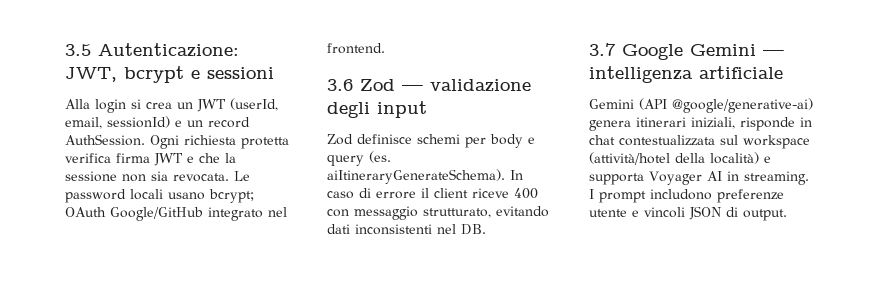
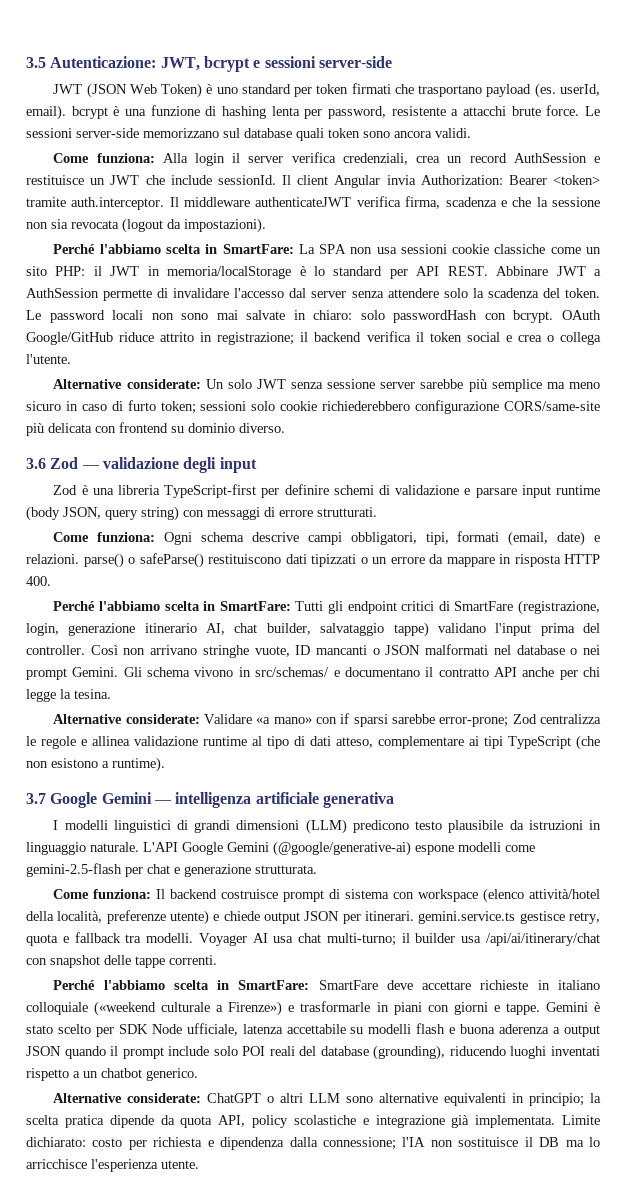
[65,98,278,113] [65,116,250,129] [65,134,289,149] [65,153,183,166] // Alla login si crea un JWT (userId, email, sessionId) e un record AuthSession. Ogni richiesta protetta verifica firma JWT -> [318,56,392,68] [53,83,601,98] [26,105,600,120] [26,128,471,141] [53,152,600,166] [26,175,601,188] [26,196,497,210] server-side // JWT (JSON Web Token) è uno standard per token firmati che trasportano payload (es. userId, email). bcrypt è una funzione di hashing lenta per password, resistente a attacchi brute force. Le sessioni server-side memorizzano sul database quali token sono ancora validi. // Come funziona: Alla login il server verifica credenziali, crea un record AuthSession e restituisce un JWT che include sessionId. Il client Angular invia Authorization: Bearer <token> tramite auth.interceptor. Il middleware authenticateJWT verifica firma, scadenza
[173,171,250,182] [65,189,254,203] [65,207,287,221] [327,43,385,54] revocata. Le password locali usano bcrypt; OAuth Google/GitHub integrato nel frontend. -> [71,218,266,233] [53,244,601,254] [26,266,602,279] [26,288,601,301] [26,310,602,323] [26,331,601,345] [26,354,71,364] [53,379,601,392] [26,400,600,414] [26,422,285,436] revocata (logout da impostazioni). // Perché l'abbiamo scelta in SmartFare: La SPA non usa sessioni cookie classiche come un sito PHP: il JWT in memoria/localStorage è lo standard per API REST. Abbinare JWT a AuthSession permette di invalidare l'accesso dal server senza attendere solo la scadenza del token. Le password locali non sono mai salvate in chiaro: solo passwordHash con bcrypt. OAuth Google/GitHub riduce attrito in registrazione; il backend verifica il token social e crea o collega l'utente. // Alternative considerate: Un solo JWT senza sessione server sarebbe più semplice ma meno sicuro in caso di furto token; sessioni solo cookie richiederebbero configurazione CORS/same-site più delicata con frontend su dominio diverso.
[357,134,535,148] [327,151,391,166] [327,169,523,184] [327,188,538,199] [327,206,549,220] [327,224,486,235] definisce schemi per body e query (es. aiItineraryGenerateSchema). In caso di errore il client riceve 400 con messaggio strutturato, evitando dati inconsistenti nel DB. -> [81,484,601,498] [26,506,377,521] [53,531,601,546] [26,553,600,568] [26,576,51,586] [53,600,600,615] [26,622,601,637] [26,644,600,658] [26,667,600,680] [26,689,111,702] [53,713,602,727] [26,735,600,750] [26,757,165,772] è una libreria TypeScript-first per definire schemi di validazione e parsare input runtime (body JSON, query string) con messaggi di errore strutturati. // Come funziona: Ogni schema descrive campi obbligatori, tipi, formati (email, date) e relazioni. parse() o safeParse() restituiscono dati tipizzati o un errore da mappare in risposta HTTP 400. // Perché l'abbiamo scelta in SmartFare: Tutti gli endpoint critici di SmartFare (registrazione, login, generazione itinerario AI, chat builder, salvataggio tappe) validano l'input prima del controller. Così non arrivano stringhe vuote, ID mancanti o JSON malformati nel database o nei prompt Gemini. Gli schema vivono in src/schemas/ e documentano il contratto API anche per chi legge la tesina. // Alternative considerate: Validare «a mano» con if sparsi sarebbe error-prone; Zod centralizza le regole e allinea validazione runtime al tipo di dati atteso, complementare ai tipi TypeScript (che non esistono a runtime).
[589,98,813,113] [589,117,812,131] [589,135,810,149] [589,152,771,165] [589,171,809,185] [589,189,784,203] [589,206,787,221] // Gemini (API @google/generative-ai) genera itinerari iniziali, risponde in chat contestualizzata sul workspace (attività/hotel della località) e supporta Voyager AI in streaming. I prompt includono preferenze utente e vincoli JSON di output. -> [322,792,394,808] [53,819,601,834] [26,841,535,856] [26,863,317,877] [53,888,600,903] [26,910,600,925] [26,932,600,946] [26,955,217,968] [53,980,600,990] [26,1001,600,1016] [26,1023,600,1037] [26,1045,601,1060] [26,1068,198,1081] [53,1093,601,1106] [26,1115,600,1128] [26,1137,601,1150] [26,1159,199,1172] generativa // I modelli linguistici di grandi dimensioni (LLM) predicono testo plausibile da istruzioni in linguaggio naturale. L'API Google Gemini (@google/generative-ai) espone modelli come gemini-2.5-flash per chat e generazione strutturata. // Come funziona: Il backend costruisce prompt di sistema con workspace (elenco attività/hotel della località, preferenze utente) e chiede output JSON per itinerari. gemini.service.ts gestisce retry, quota e fallback tra modelli. Voyager AI usa chat multi-turno; il builder usa /api/ai/itinerary/chat con snapshot delle tappe correnti. // Perché l'abbiamo scelta in SmartFare: SmartFare deve accettare richieste in italiano colloquiale («weekend culturale a Firenze») e trasformarle in piani con giorni e tappe. Gemini è stato scelto per SDK Node ufficiale, latenza accettabile su modelli flash e buona aderenza a output JSON quando il prompt include solo POI reali del database (grounding), riducendo luoghi inventati rispetto a un chatbot generico. // Alternative considerate: ChatGPT o altri LLM sono alternative equivalenti in principio; la scelta pratica dipende da quota API, policy scolastiche e integrazione già implementata. Limite dichiarato: costo per richiesta e dipendenza dalla connessione; l'IA non sostituisce il DB ma lo arricchisce l'esperienza utente.

